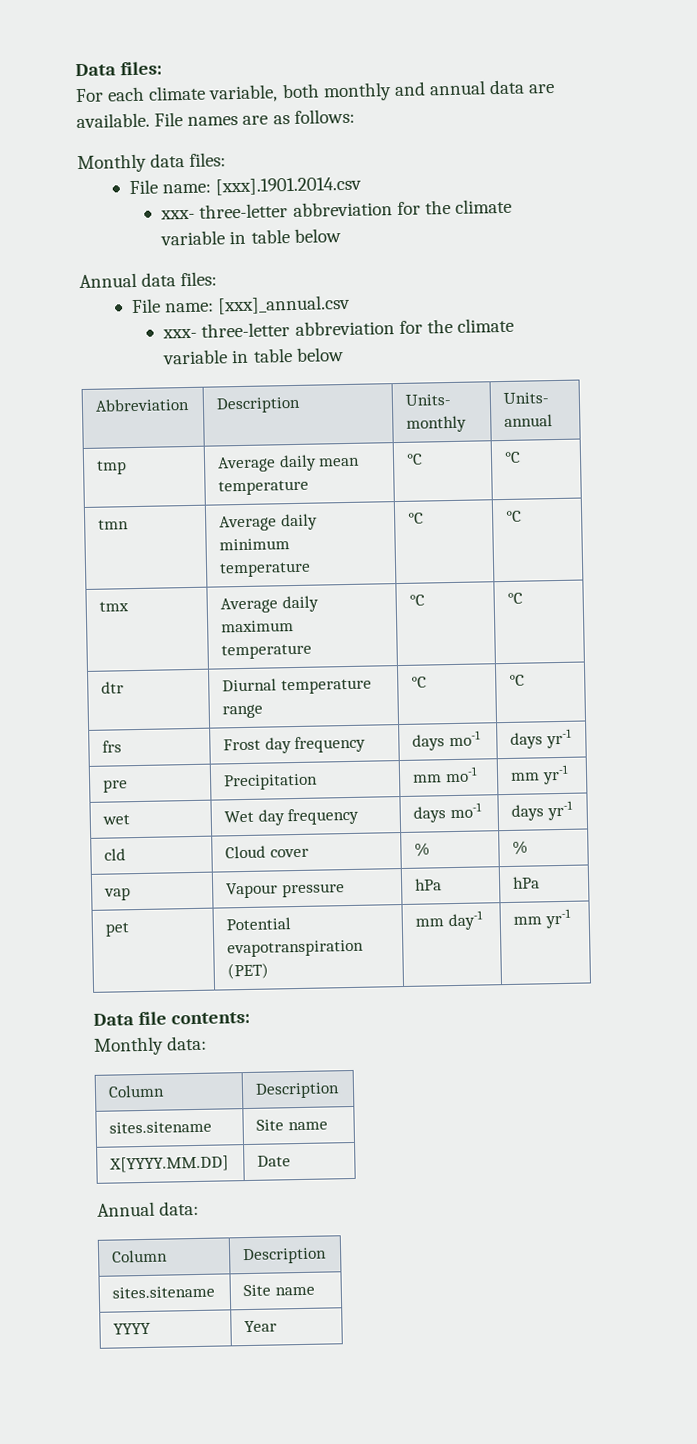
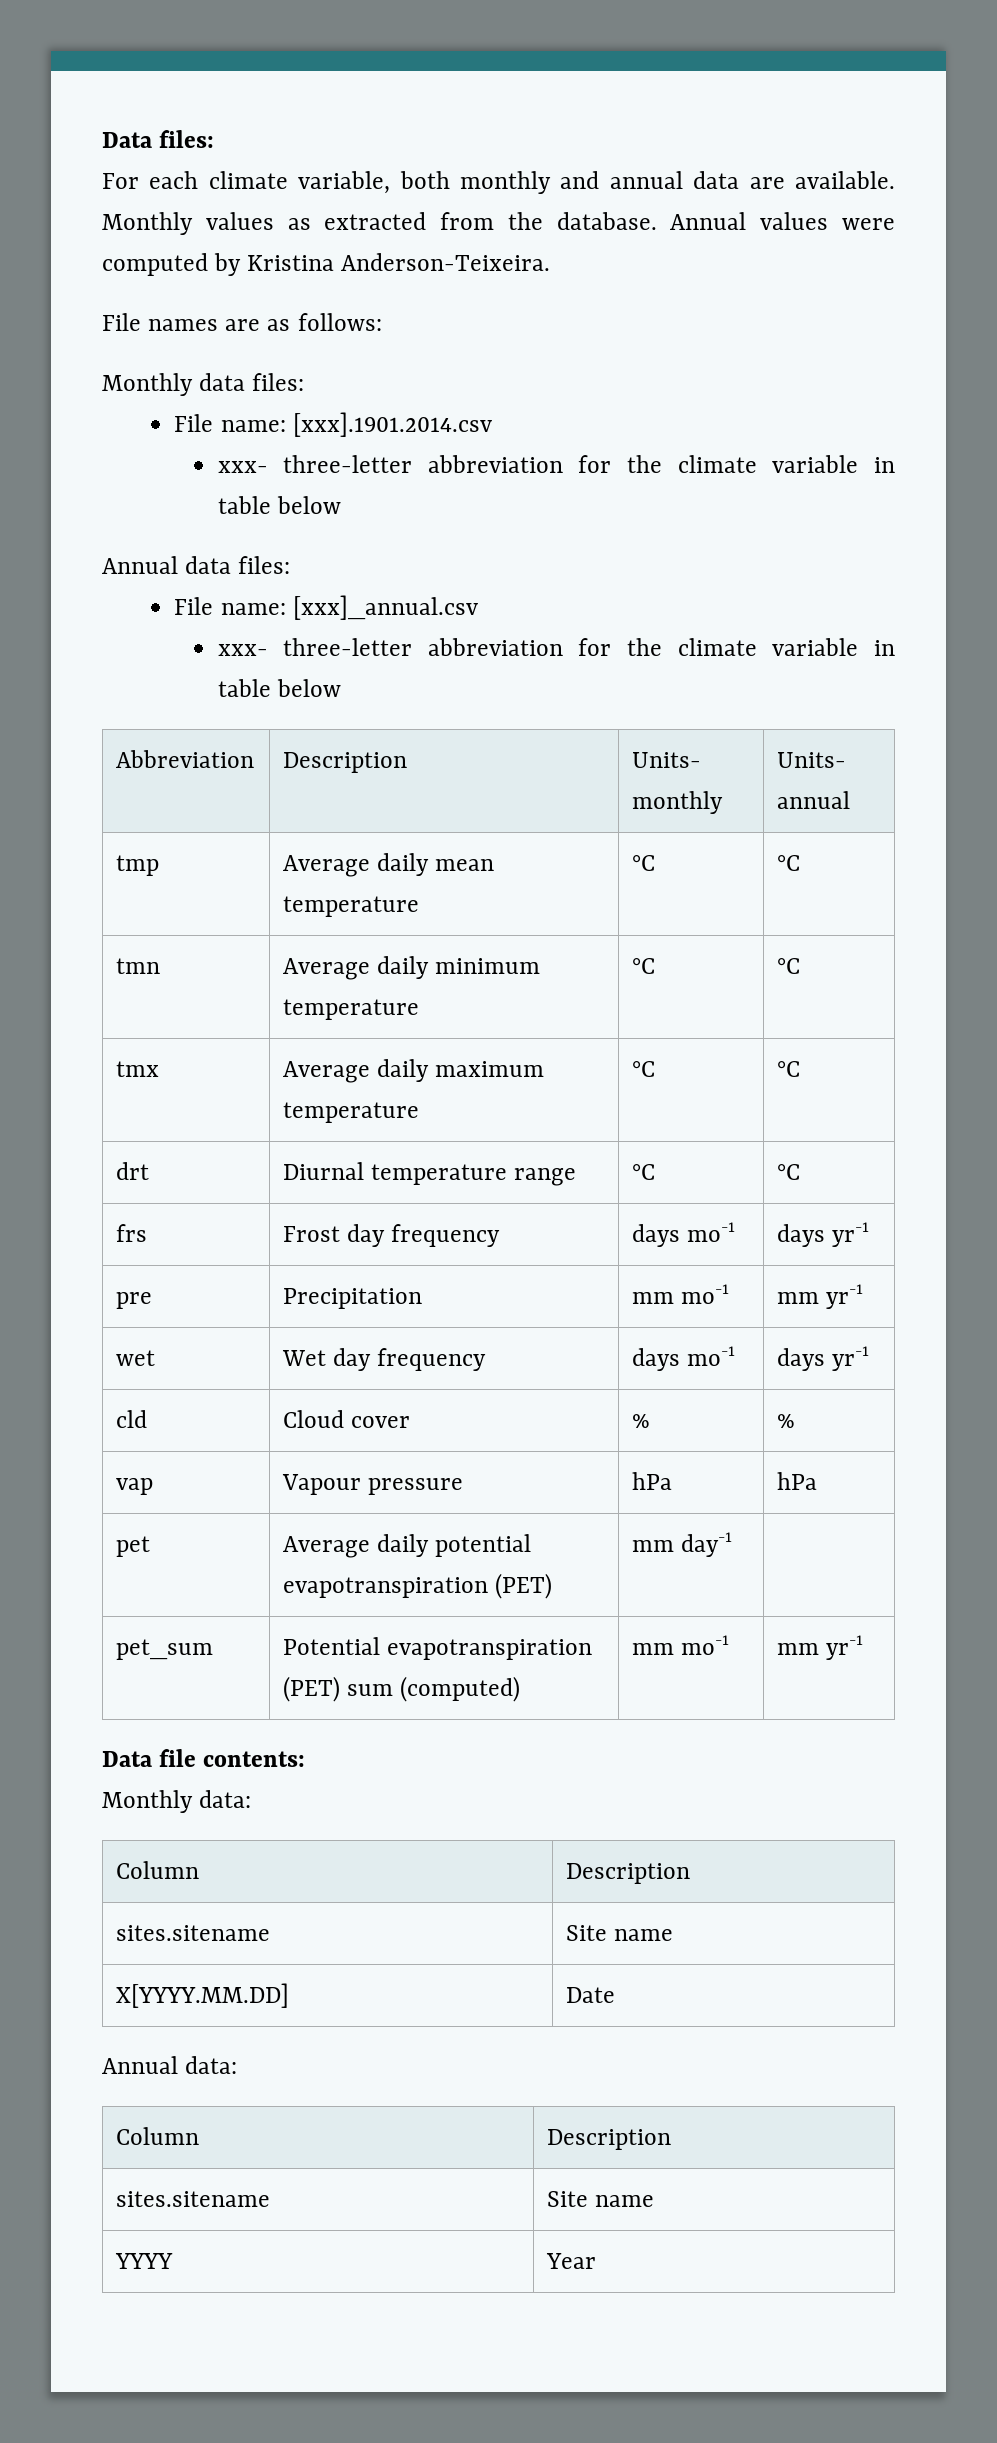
(150, 120) none -> [102,212,896,235] [102,253,551,276] Monthly values as extracted from the database. Annual values were computed by Kristina Anderson-Teixeira. //
[101,681,125,694] dtr -> [116,1162,150,1180] drt
[226,917,292,931] Potential -> [283,1534,532,1558] Average daily potential
(483, 920) none -> [116,1639,214,1660] [283,1637,593,1660] [283,1676,521,1702] [632,1635,730,1655] // pet_sum | Potential evapotranspiration (PET) sum (computed) | mm mo-1 |

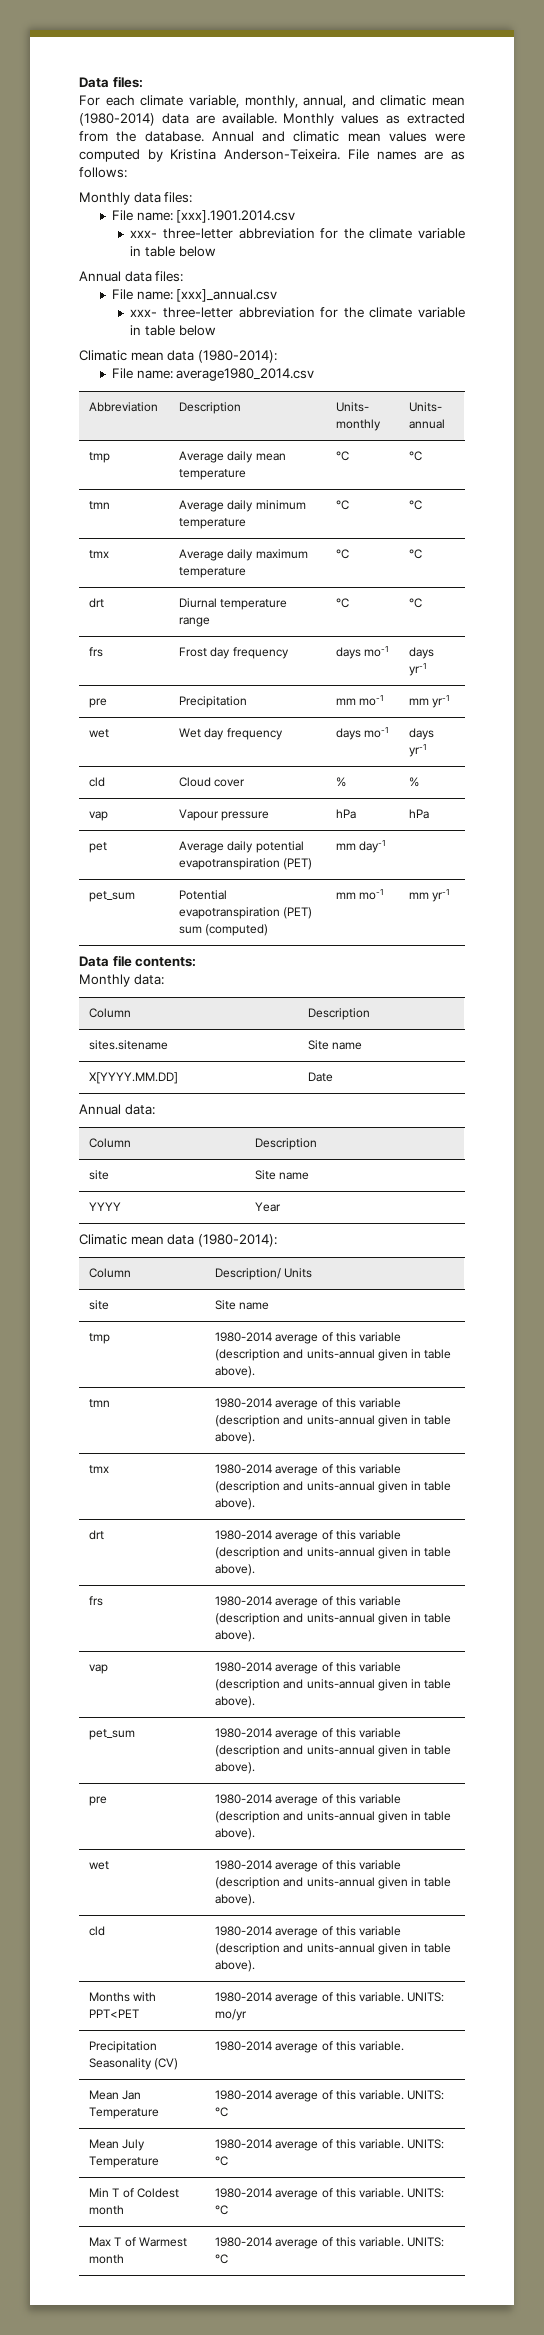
[399,171,683,194] both monthly and annual -> [244,95,465,108] [79,113,155,126] monthly, annual, and climatic mean (1980-2014)
(747, 221) none -> [262,131,381,142] and climatic mean
(551, 262) // -> (341, 154) none
(341, 688) none -> [79,350,277,363] [112,368,315,381] // Climatic mean data (1980-2014): // File name: average1980_2014.csv
[116,2191,271,2207] sites.sitename -> [89,1170,110,1180] site
(597, 2261) none -> [79,1234,277,1247] [89,1268,132,1278] [215,1268,313,1280] [89,1300,110,1310] [215,1300,270,1310] [89,1333,111,1344] [215,1332,402,1344] [215,1349,452,1361] [215,1366,256,1378] [89,1399,111,1408] [215,1398,402,1410] [215,1415,452,1427] [215,1432,256,1444] [89,1465,110,1474] [215,1464,402,1476] [215,1481,452,1493] [215,1498,256,1510] [89,1530,105,1540] [215,1530,402,1542] [215,1547,452,1559] [215,1564,256,1576] [89,1596,104,1606] [215,1596,402,1608] [215,1613,452,1625] [215,1630,256,1642] [89,1664,109,1674] [215,1662,402,1674] [215,1679,452,1691] [215,1696,256,1708] [89,1729,136,1740] [215,1728,402,1740] [215,1745,452,1757] [215,1762,256,1774] [89,1796,108,1806] [215,1794,402,1806] [215,1811,452,1823] [215,1828,256,1840] [89,1861,110,1870] [215,1860,402,1872] [215,1877,452,1889] [215,1894,256,1906] [89,1926,106,1936] [215,1926,402,1938] [215,1943,452,1955] [215,1960,256,1972] [89,1992,157,2002] [89,2009,140,2018] [215,1992,445,2004] [215,2009,248,2021] [89,2041,158,2053] [89,2058,179,2070] [215,2041,405,2053] [89,2090,142,2100] [89,2107,160,2119] [215,2090,445,2102] [215,2107,229,2117] [89,2139,146,2151] [89,2156,160,2168] [215,2139,445,2151] [215,2156,229,2166] [89,2188,179,2198] [89,2205,125,2215] [215,2188,445,2200] [215,2205,229,2215] [89,2237,187,2247] [89,2254,125,2264] [215,2237,445,2249] [215,2254,229,2264] // Climatic mean data (1980-2014): // Column | Description/ Units // site | Site name // tmp | 1980-2014 average of this variable (description and units-annual given in table above). // tmn | 1980-2014 average of this variable (description and units-annual given in table above). // tmx | 1980-2014 average of this variable (description and units-annual given in table above). // drt | 1980-2014 average of this variable (description and units-annual given in table above). // frs | 1980-2014 average of this variable (description and units-annual given in table above). // vap | 1980-2014 average of this variable (description and units-annual given in table above). // pet_sum | 1980-2014 average of this variable (description and units-annual given in table above). // pre | 1980-2014 average of this variable (description and units-annual given in table above). // wet | 1980-2014 average of this variable (description and units-annual given in table above). // cld | 1980-2014 average of this variable (description and units-annual given in table above). // Months with PPT<PET | 1980-2014 average of this variable. UNITS: mo/yr // Precipitation Seasonality (CV) | 1980-2014 average of this variable. // Mean Jan Temperature | 1980-2014 average of this variable. UNITS: °C // Mean July Temperature | 1980-2014 average of this variable. UNITS: °C // Min T of Coldest month | 1980-2014 average of this variable. UNITS: °C // Max T of Warmest month | 1980-2014 average of this variable. UNITS: °C

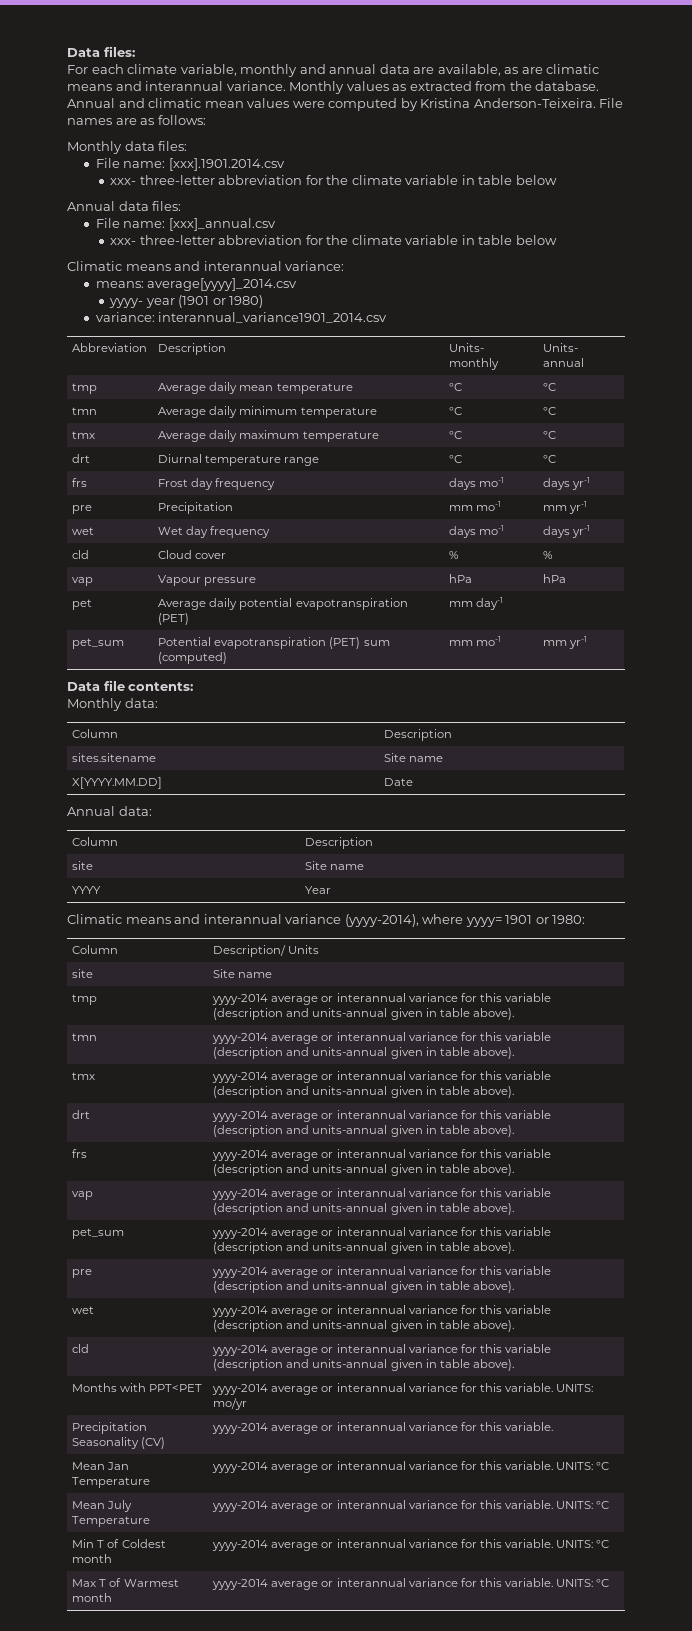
[244,95,465,108] [79,113,277,126] monthly, annual, and climatic mean (1980-2014) data are available. -> [240,64,600,77] [67,81,286,91] monthly and annual data are available, as are climatic means and interannual variance.
[130,350,277,363] [112,368,315,381] mean data (1980-2014): // File name: average1980_2014.csv -> [125,261,345,271] [95,278,298,291] [109,295,264,308] [95,312,388,323] means and interannual variance: // means: average[yyyy]_2014.csv // yyyy- year (1901 or 1980) // variance: interannual_variance1901_2014.csv
[130,1234,277,1247] mean data (1980-2014): -> [125,914,586,927] means and interannual variance (yyyy-2014), where yyyy= 1901 or 1980:
[215,1332,333,1344] 1980-2014 average of -> [212,993,477,1005] yyyy-2014 average or interannual variance for
[215,1398,333,1410] 1980-2014 average of -> [212,1032,477,1044] yyyy-2014 average or interannual variance for
[215,1464,333,1476] 1980-2014 average of -> [212,1071,477,1083] yyyy-2014 average or interannual variance for
[215,1530,333,1542] 1980-2014 average of -> [212,1110,477,1122] yyyy-2014 average or interannual variance for
[215,1596,333,1608] 1980-2014 average of -> [212,1149,477,1161] yyyy-2014 average or interannual variance for
[215,1662,333,1674] 1980-2014 average of -> [212,1188,477,1200] yyyy-2014 average or interannual variance for
[215,1728,333,1740] 1980-2014 average of -> [212,1227,477,1239] yyyy-2014 average or interannual variance for
[215,1794,333,1806] 1980-2014 average of -> [212,1266,477,1278] yyyy-2014 average or interannual variance for
[215,1860,333,1872] 1980-2014 average of -> [212,1305,477,1317] yyyy-2014 average or interannual variance for
[215,1926,333,1938] 1980-2014 average of -> [212,1344,477,1356] yyyy-2014 average or interannual variance for
[215,1992,333,2004] 1980-2014 average of -> [212,1383,477,1395] yyyy-2014 average or interannual variance for
[215,2041,333,2053] 1980-2014 average of -> [212,1422,477,1434] yyyy-2014 average or interannual variance for
[215,2090,333,2102] 1980-2014 average of -> [212,1461,477,1473] yyyy-2014 average or interannual variance for
[215,2139,333,2151] 1980-2014 average of -> [212,1500,477,1512] yyyy-2014 average or interannual variance for
[215,2188,333,2200] 1980-2014 average of -> [212,1539,477,1551] yyyy-2014 average or interannual variance for
[215,2237,333,2249] 1980-2014 average of -> [212,1578,477,1590] yyyy-2014 average or interannual variance for

